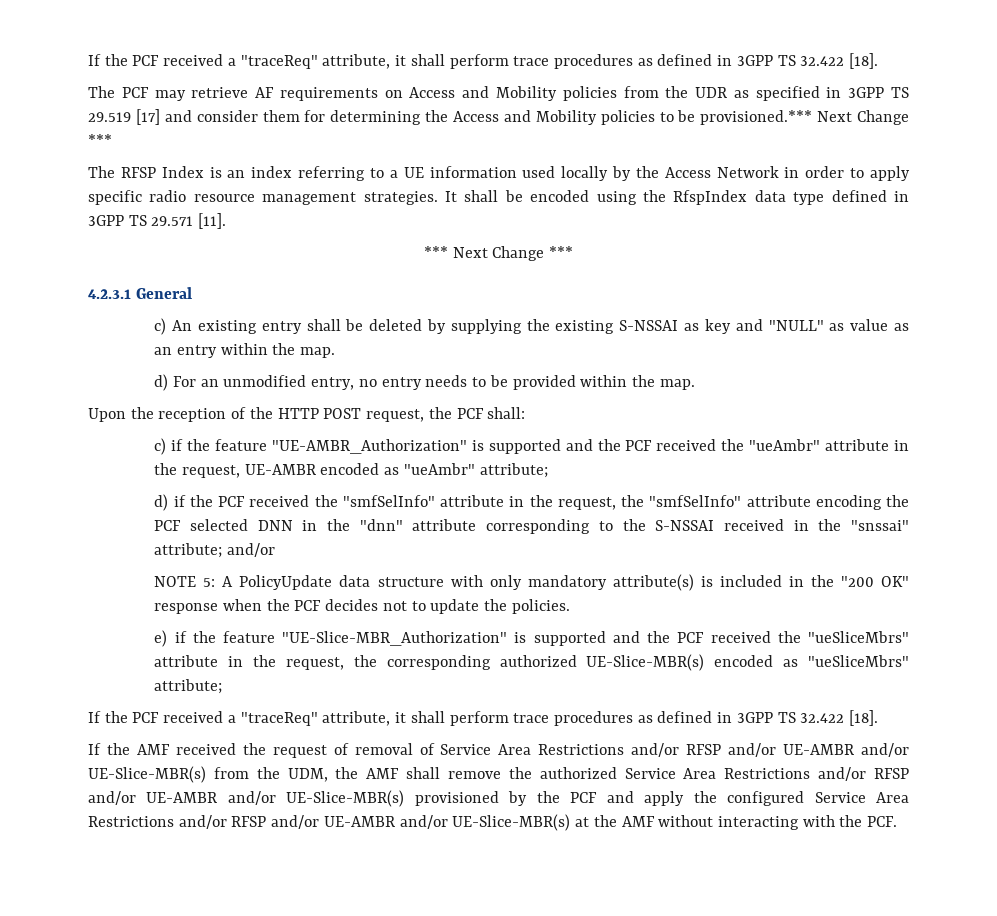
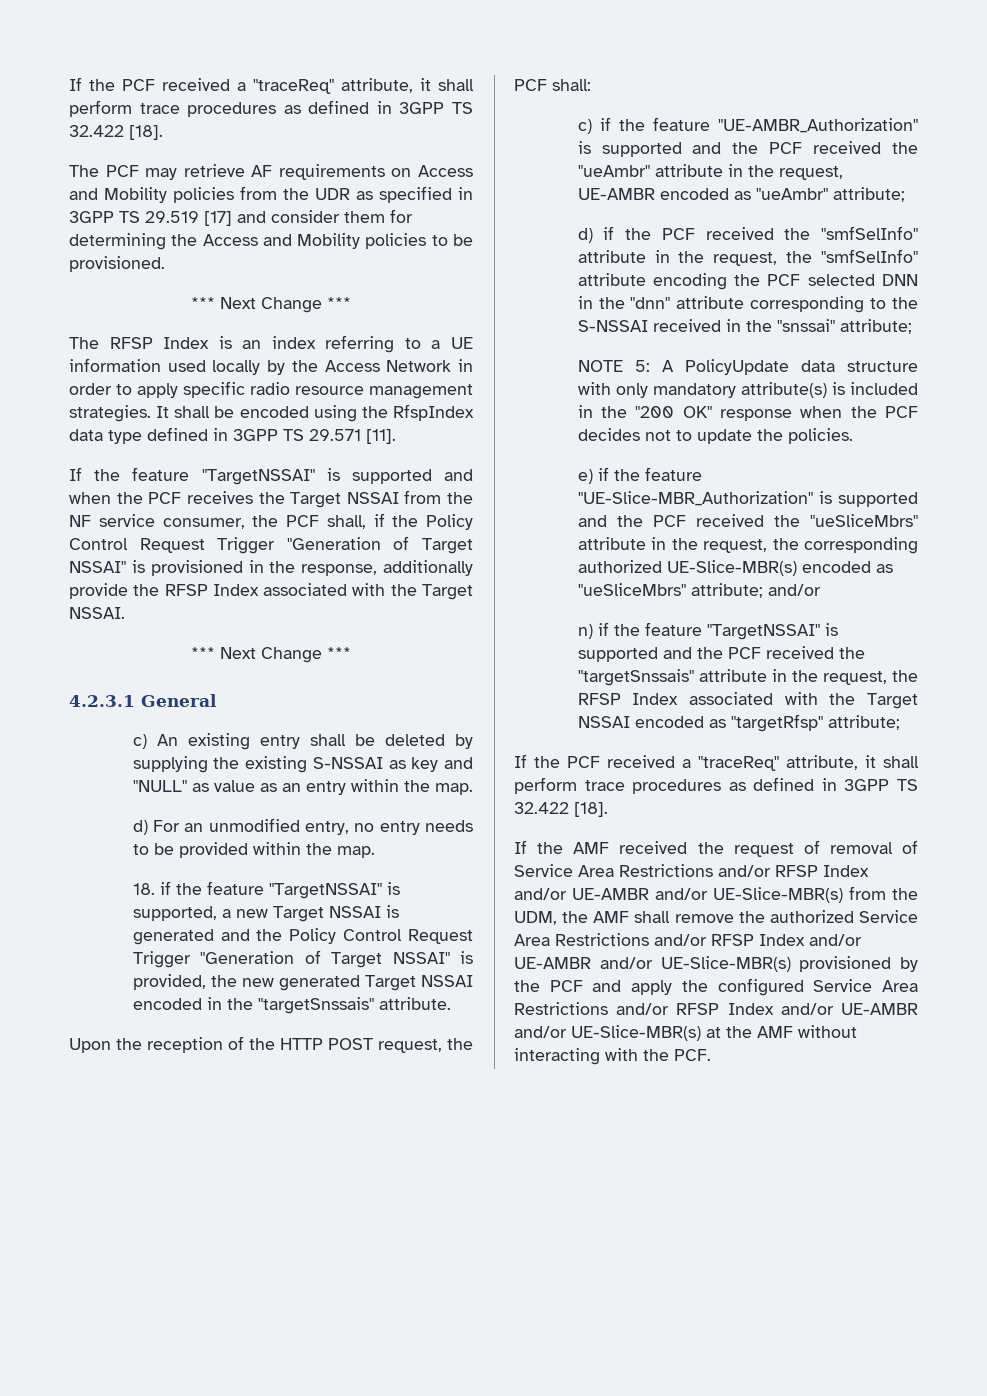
[700,110,813,125] provisioned.*** -> [69,256,165,272] [191,297,215,309] provisioned. // ***
(227, 221) none -> [69,467,474,485] [69,490,473,508] [69,513,473,530] [69,536,473,554] [69,560,474,576] [69,583,473,600] [69,607,125,619] // If the feature "TargetNSSAI" is supported and when the PCF receives the Target NSSAI from the NF service consumer, the PCF shall, if the Policy Control Request Trigger "Generation of Target NSSAI" is provisioned in the response, additionally provide the RFSP Index associated with the Target NSSAI.
(695, 384) none -> [132,881,400,899] [132,905,399,922] [132,928,473,945] [132,950,474,968] [132,974,473,991] [132,997,451,1014] // 18. if the feature "TargetNSSAI" is supported, a new Target NSSAI is generated and the Policy Control Request Trigger "Generation of Target NSSAI" is provided, the new generated Target NSSAI encoded in the "targetSnssais" attribute.
[226,543,275,557] and/or -> (912, 326) none
(223, 686) none -> [767,584,821,596] [577,622,838,640] [577,646,865,662] [577,669,918,686] [577,692,918,709] [577,714,900,732] and/or // n) if the feature "TargetNSSAI" is supported and the PCF received the "targetSnssais" attribute in the request, the RFSP Index associated with the Target NSSAI encoded as "targetRfsp" attribute;
(722, 749) none -> [823,865,869,877] Index
(909, 773) none -> [759,934,805,946] Index
(267, 821) none -> [727,1003,774,1015] Index

